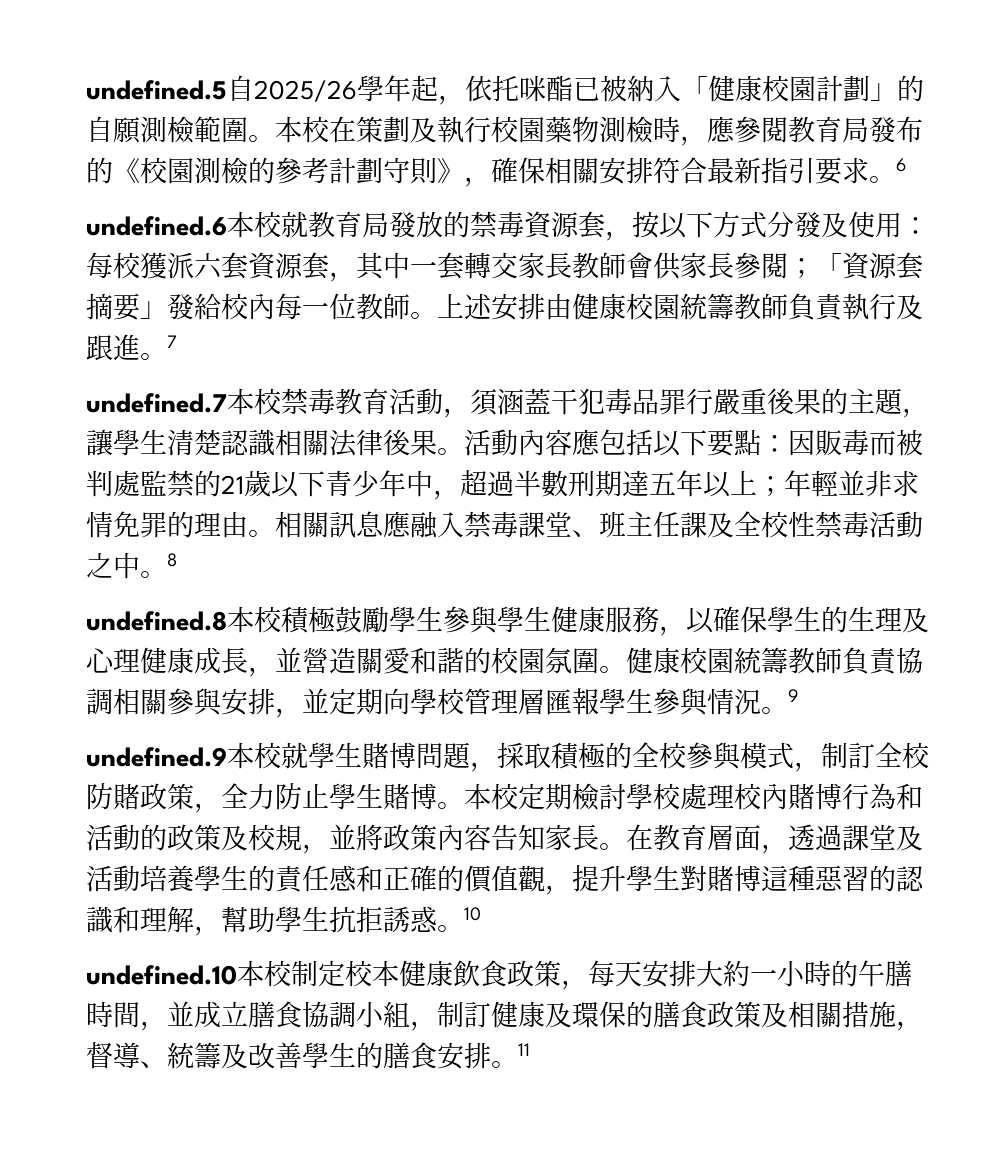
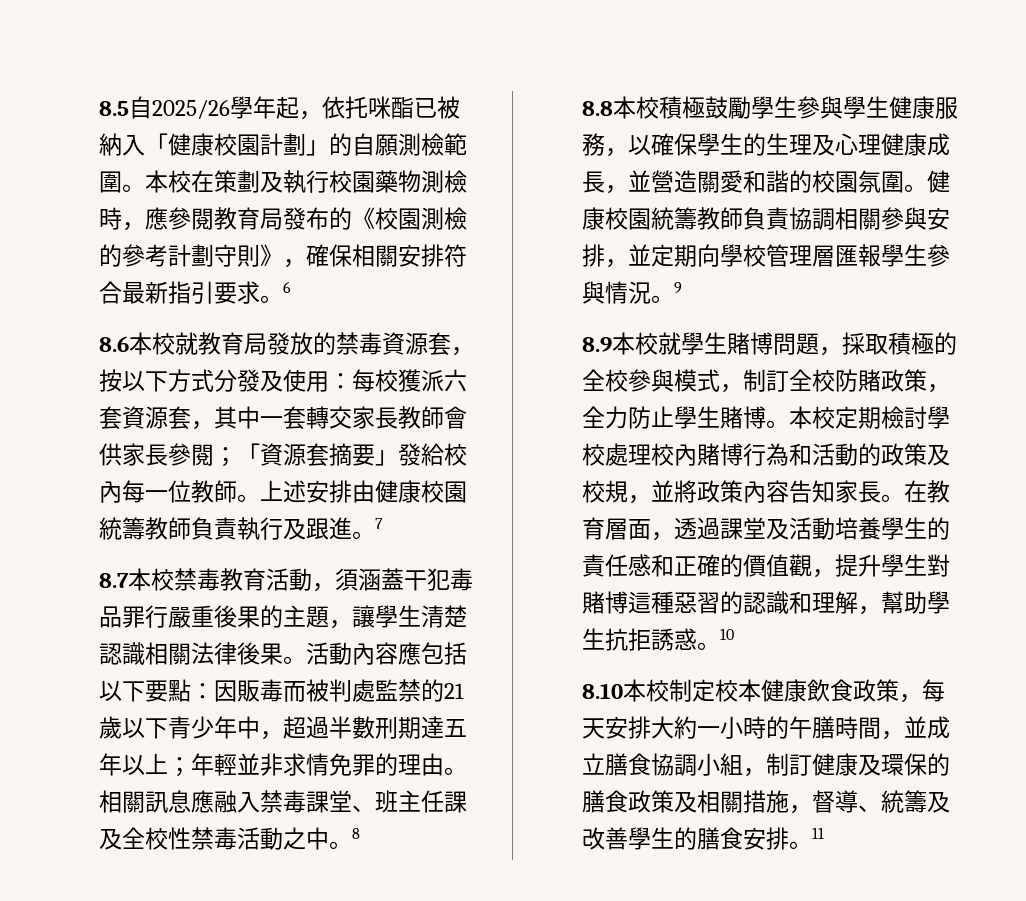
[85,80,227,100] undefined.5 -> [98,101,129,116] 8.5
[85,216,227,236] undefined.6 -> [98,336,129,352] 8.6
[85,393,227,413] undefined.7 -> [98,573,129,588] 8.7
[85,611,227,631] undefined.8 -> [581,101,613,116] 8.8
[85,747,227,767] undefined.9 -> [581,337,612,352] 8.9
[85,965,237,985] undefined.10 -> [581,683,623,699] 8.10

